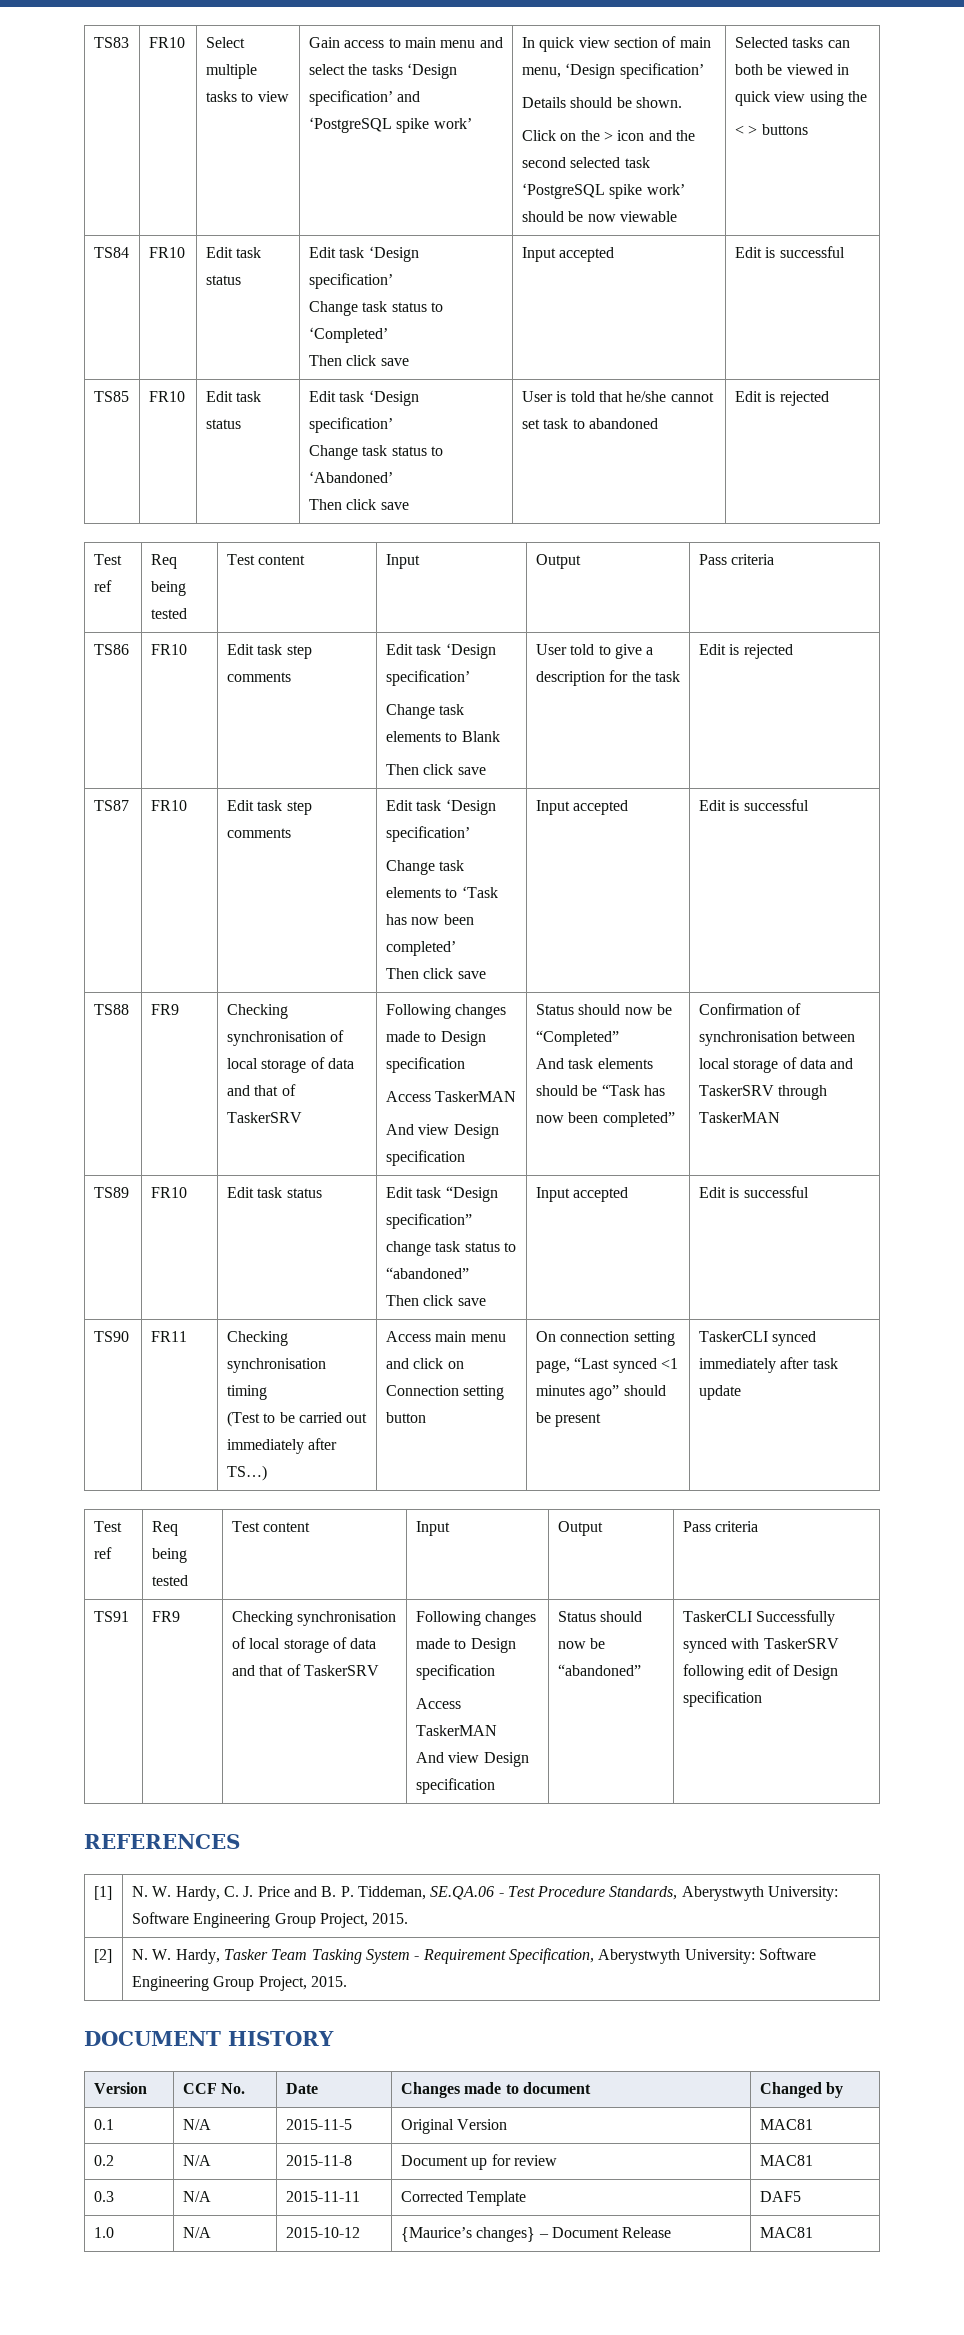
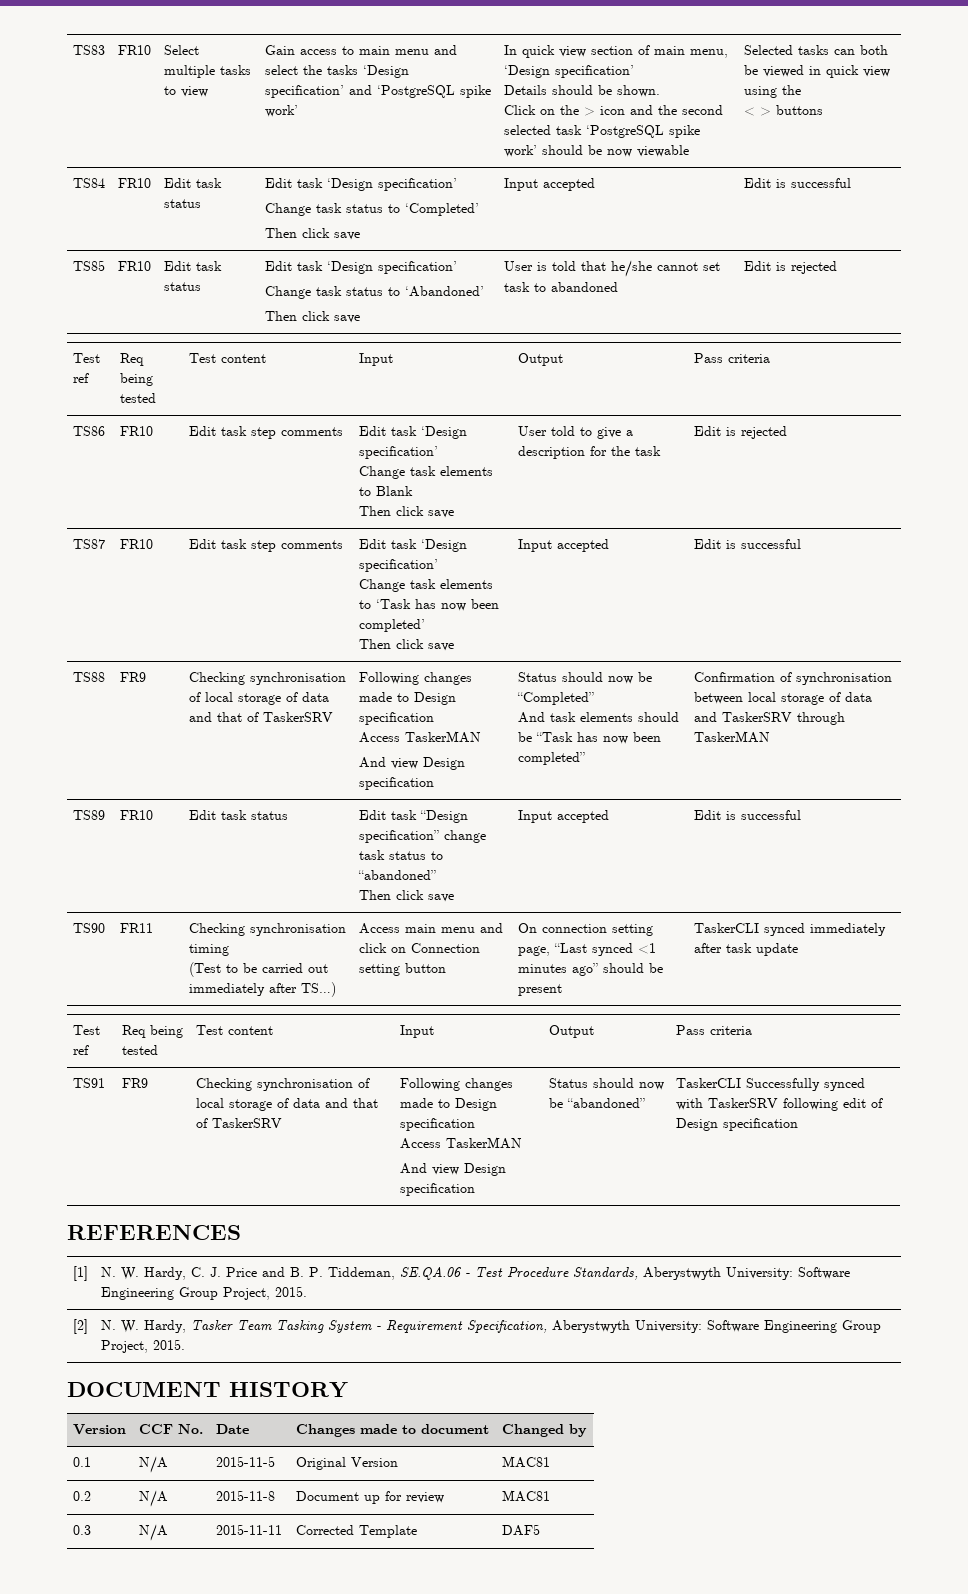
[93,2227,114,2238] [182,2227,211,2238] [285,2227,360,2238] [400,2227,672,2242] [759,2227,813,2238] // 1.0 | N/A | 2015-10-12 | {Maurice’s changes} – Document Release | MAC81 -> (541, 1530) none

